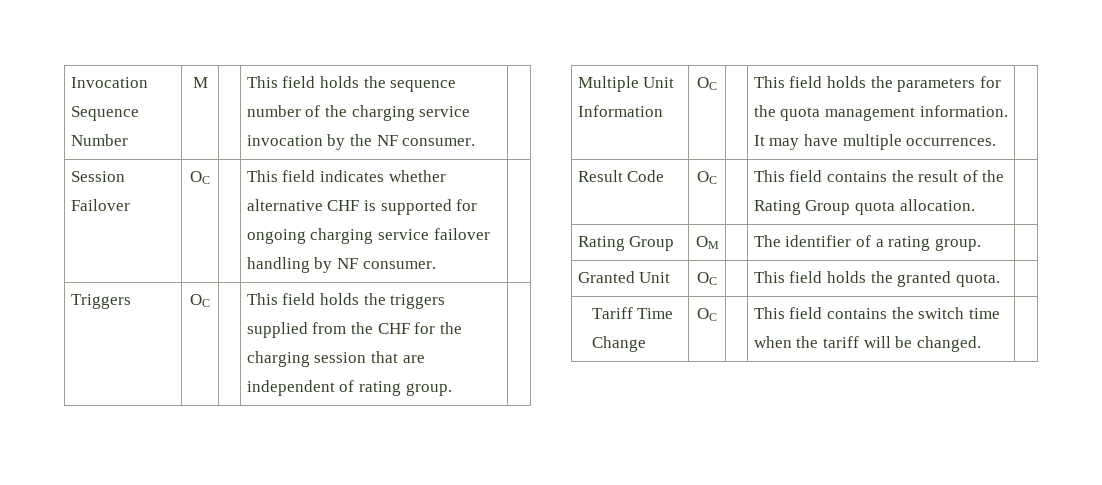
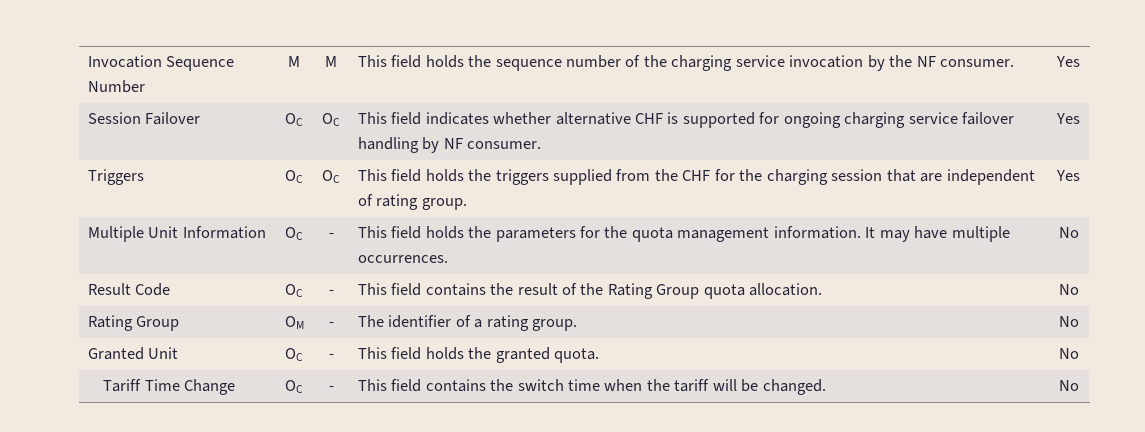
(208, 82) none -> [325,56,337,67] M
(476, 142) none -> [1056,56,1080,67] Yes
(210, 177) none -> [322,113,340,126] OC
(436, 265) none -> [1056,113,1080,124] Yes
(210, 300) none -> [322,170,340,183] OC
(452, 389) none -> [1056,170,1080,181] Yes
(717, 83) none -> [328,233,334,238] -
(997, 142) none -> [1058,227,1079,238] No
(717, 177) none -> [328,290,334,295] -
(975, 205) none -> [1058,284,1079,295] No
(719, 242) none -> [328,322,334,327] -
(981, 244) none -> [1058,316,1079,327] No
(717, 278) none -> [328,354,334,359] -
(1000, 280) none -> [1058,348,1079,359] No
(717, 314) none -> [328,386,334,391] -
(981, 344) none -> [1058,380,1079,391] No

